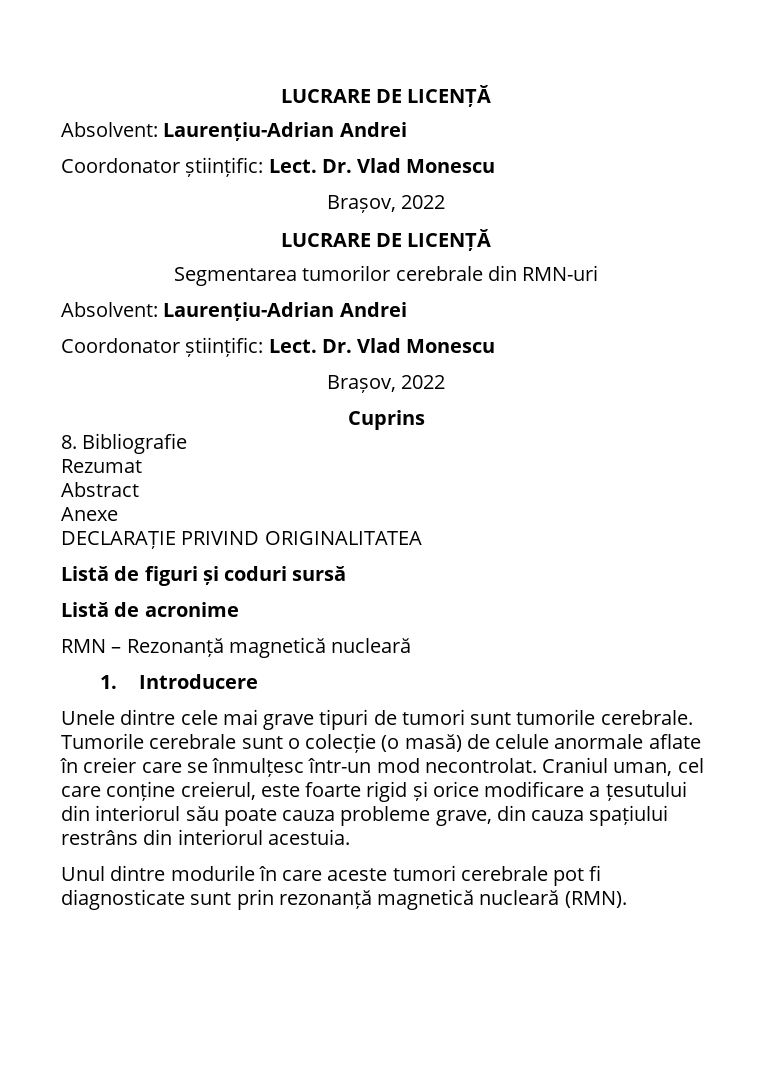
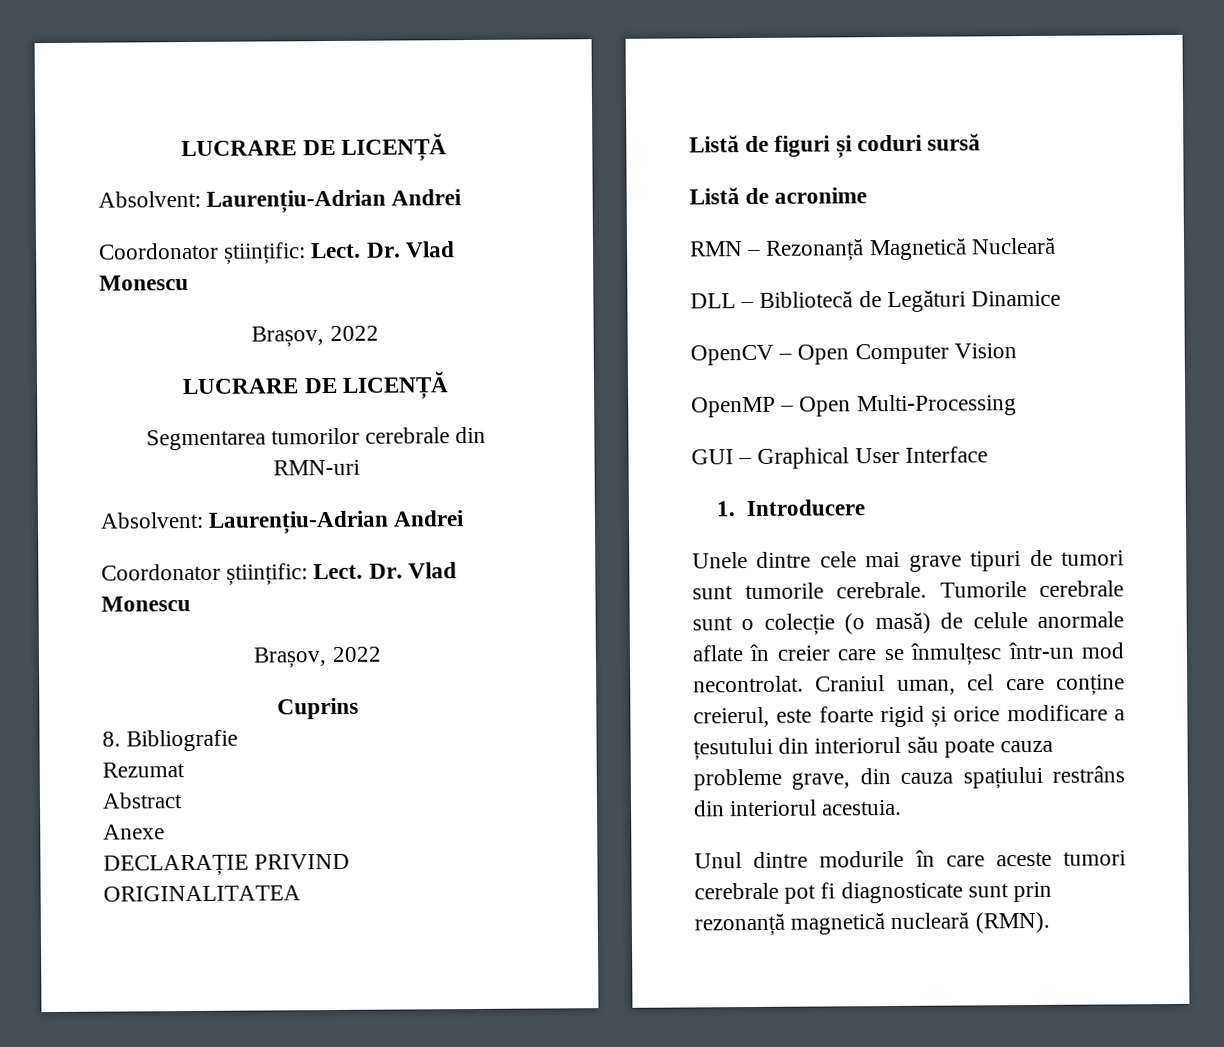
[228,637,412,658] magnetică nucleară -> [868,237,1056,261] [690,290,1062,313] [690,343,1017,366] [691,394,1017,418] [691,446,988,469] Magnetică Nucleară // DLL – Bibliotecă de Legături Dinamice // OpenCV – Open Computer Vision // OpenMP – Open Multi-Processing // GUI – Graphical User Interface

